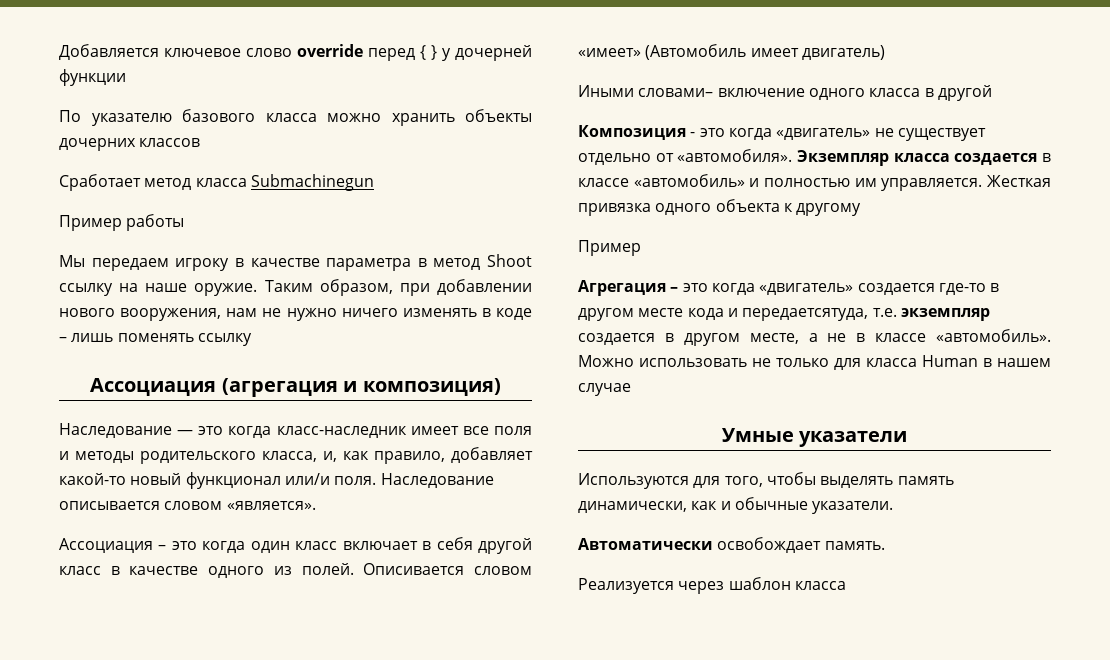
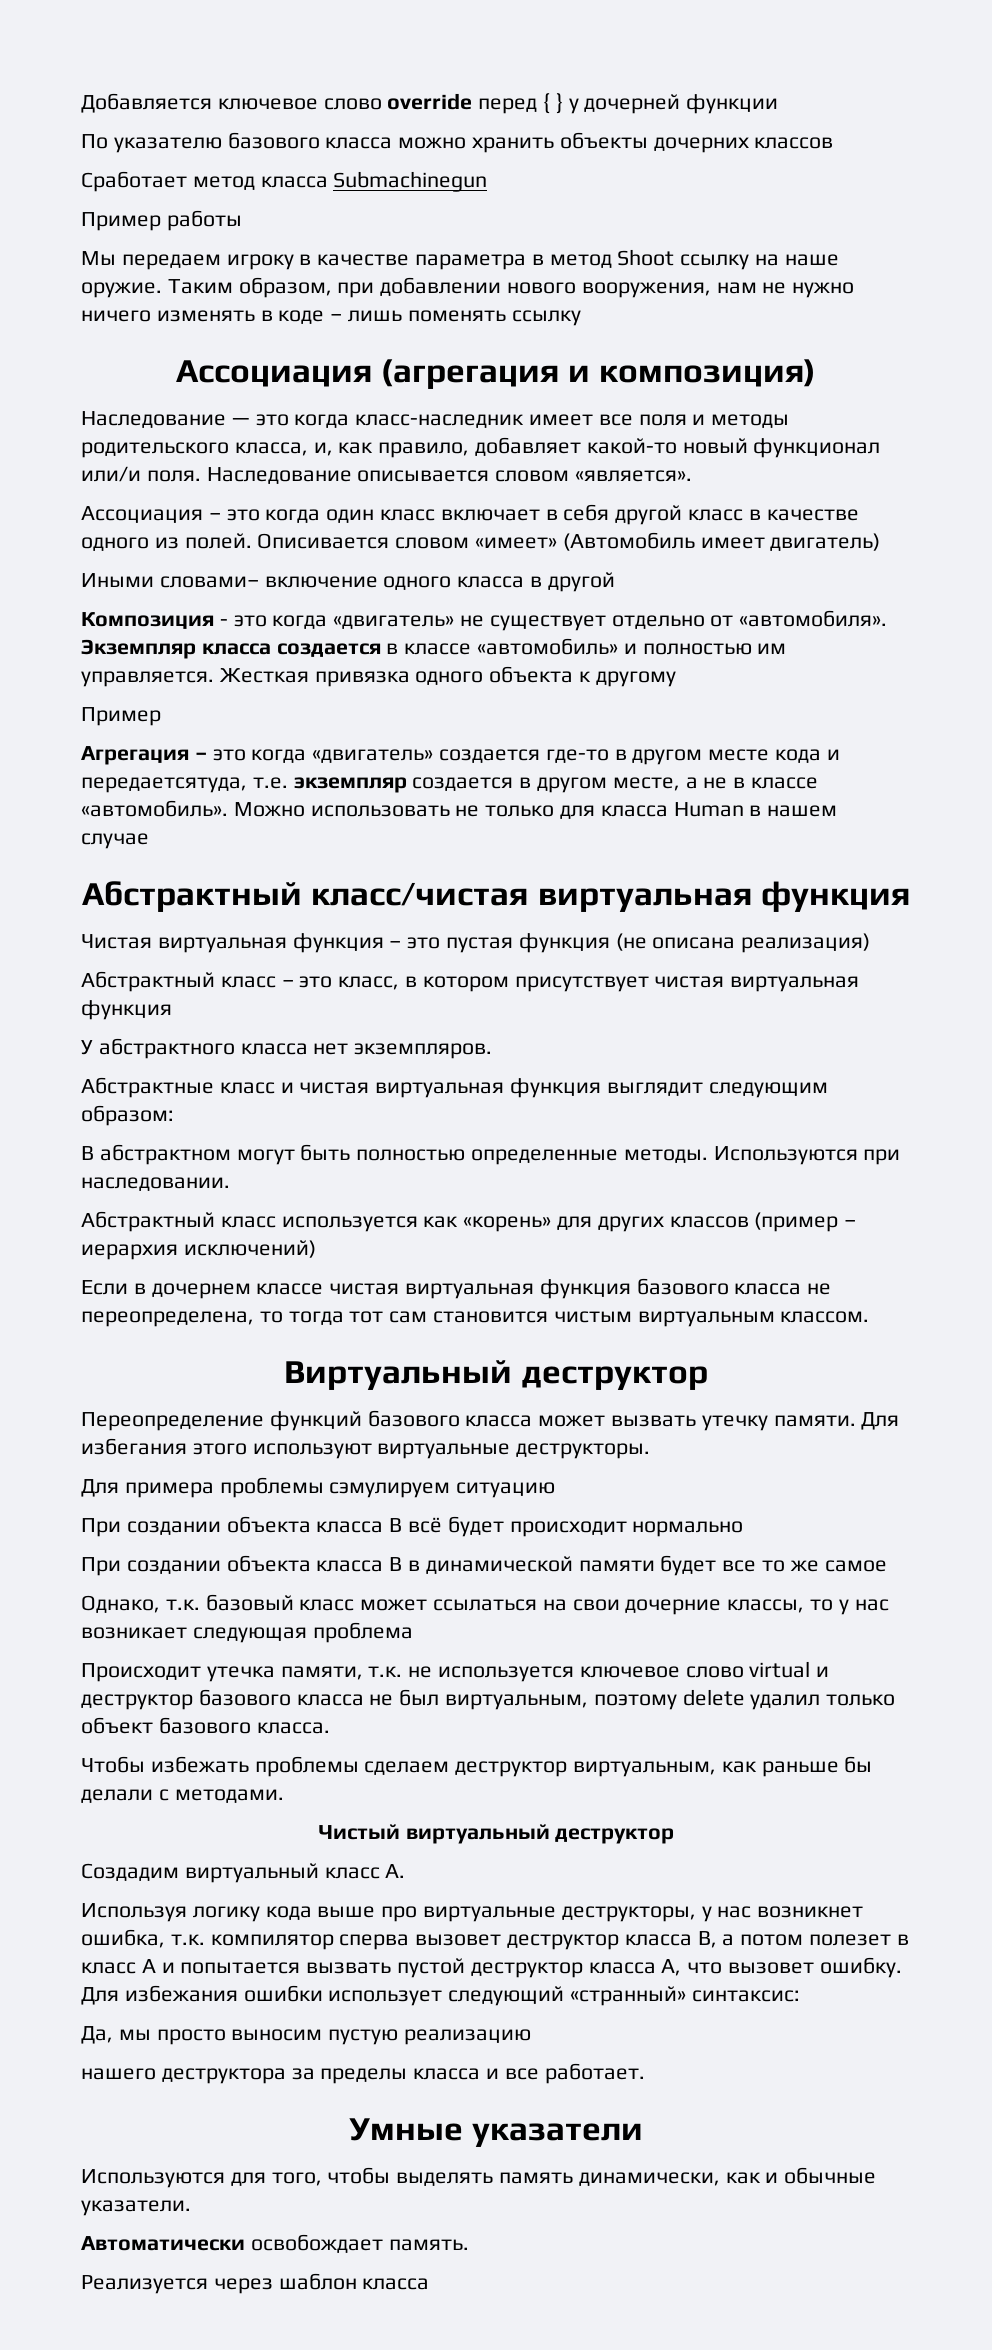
(631, 389) none -> [82,881,910,912] [81,933,871,953] [81,971,860,992] [81,1000,172,1020] [81,1038,493,1059] [81,1077,828,1098] [81,1105,174,1126] [81,1144,901,1165] [81,1177,230,1191] [81,1211,857,1232] [81,1240,316,1260] [81,1278,832,1299] [81,1311,870,1327] [284,1360,708,1390] [81,1410,900,1431] [81,1438,651,1459] [81,1477,556,1498] [81,1516,744,1537] [81,1555,887,1576] [81,1594,889,1615] [81,1622,413,1643] [81,1661,830,1682] [81,1689,896,1710] [81,1717,330,1734] [81,1756,873,1777] [81,1789,284,1803] [317,1824,675,1844] [81,1863,406,1883] [81,1903,864,1922] [81,1929,909,1950] [81,1957,902,1978] [81,1985,800,2006] [81,2026,532,2045] [81,2063,645,2084] // Абстрактный класс/чистая виртуальная функция // Чистая виртуальная функция – это пустая функция (не описана реализация) // Абстрактный класс – это класс, в котором присутствует чистая виртуальная функция // У абстрактного класса нет экземпляров. // Абстрактные класс и чистая виртуальная функция выглядит следующим образом: // В абстрактном могут быть полностью определенные методы. Используются при наследовании. // Абстрактный класс используется как «корень» для других классов (пример – иерархия исключений) // Если в дочернем классе чистая виртуальная функция базового класса не переопределена, то тогда тот сам становится чистым виртуальным классом. // Виртуальный деструктор // Переопределение функций базового класса может вызвать утечку памяти. Для избегания этого используют виртуальные деструкторы. // Для примера проблемы сэмулируем ситуацию // При создании объекта класса В всё будет происходит нормально // При создании объекта класса В в динамической памяти будет все то же самое // Однако, т.к. базовый класс может ссылаться на свои дочерние классы, то у нас возникает следующая проблема // Происходит утечка памяти, т.к. не используется ключевое слово virtual и деструктор базового класса не был виртуальным, поэтому delete удалил только объект базового класса. // Чтобы избежать проблемы сделаем деструктор виртуальным, как раньше бы делали с методами. // Чистый виртуальный деструктор // Cоздадим виртуальный класс А. // Используя логику кода выше про виртуальные деструкторы, у нас возникнет ошибка, т.к. компилятор сперва вызовет деструктор класса В, а потом полезет в класс А и попытается вызвать пустой деструктор класса А, что вызовет ошибку. Для избежания ошибки использует следующий «странный» синтаксис: // Да, мы просто выносим пустую реализацию // нашего деструктора за пределы класса и все работает.

